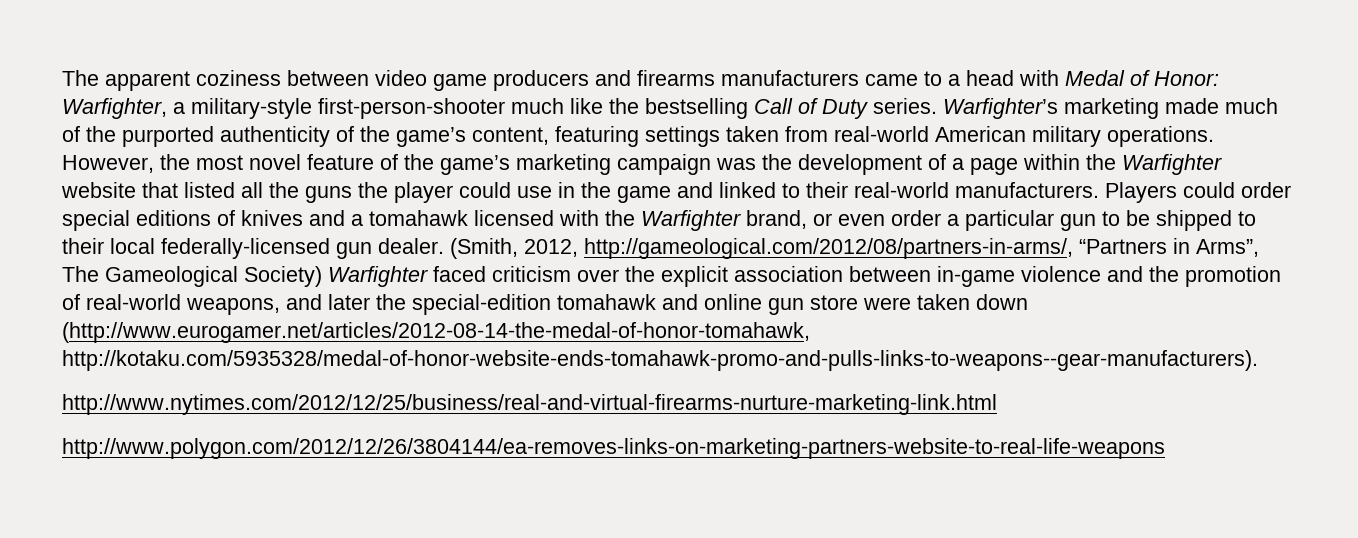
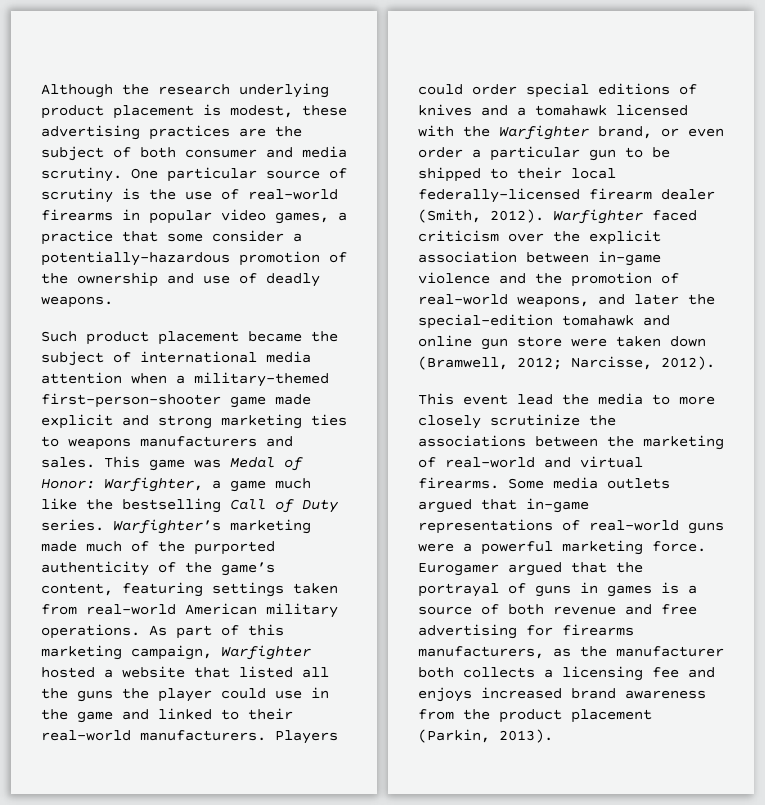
[62,70,1059,91] The apparent coziness between video game producers and firearms manufacturers came to a head with -> [41,83,329,98] [41,104,347,119] [41,125,302,140] [41,146,347,161] [41,167,347,182] [41,188,338,203] [41,209,347,224] [41,230,302,245] [41,251,347,266] [41,272,320,287] [41,296,113,308] [41,331,338,345] [41,351,311,366] [41,372,329,387] [41,393,311,408] [41,414,347,429] [41,436,293,450] [41,456,221,471] Although the research underlying product placement is modest, these advertising practices are the subject of both consumer and media scrutiny. One particular source of scrutiny is the use of real-world firearms in popular video games, a practice that some consider a potentially-hazardous promotion of the ownership and use of deadly weapons. // Such product placement became the subject of international media attention when a military-themed first-person-shooter game made explicit and strong marketing ties to weapons manufacturers and sales. This game was
[191,98,505,119] military-style first-person-shooter -> [230,480,266,492] game
[62,154,1222,175] However, the most novel feature of the game’s marketing campaign was the development of a page within the Warfighter -> [149,624,284,639] [41,645,311,660] [41,667,113,678] As part of this marketing campaign, Warfighter hosted a
[336,238,1259,259] [62,266,322,287] gun dealer. (Smith, 2012, http://gameological.com/2012/08/partners-in-arms/, “Partners in Arms”, The Gameological Society) -> [589,188,715,200] [418,209,544,223] firearm dealer (Smith, 2012).
[62,322,810,343] [62,350,1258,371] [62,394,997,415] [62,438,1165,459] (http://www.eurogamer.net/articles/2012-08-14-the-medal-of-honor-tomahawk, http://kotaku.com/5935328/medal-of-honor-website-ends-tomahawk-promo-and-pulls-links-to-weapons--gear-manufacturers). // http://www.nytimes.com/2012/12/25/business/real-and-virtual-firearms-nurture-marketing-link.html // http://www.polygon.com/2012/12/26/3804144/ea-removes-links-on-marketing-partners-website-to-real-life-weapons -> [418,356,715,370] [418,393,715,405] [418,414,616,429] [418,435,724,450] [418,456,643,468] [418,477,670,489] [418,498,589,513] [418,519,724,534] [418,540,706,555] [418,562,643,576] [418,582,697,597] [418,604,697,615] [418,624,634,639] [418,646,724,659] [418,666,715,681] [418,687,706,702] [418,709,652,723] [418,729,553,743] (Bramwell, 2012; Narcisse, 2012). // This event lead the media to more closely scrutinize the associations between the marketing of real-world and virtual firearms. Some media outlets argued that in-game representations of real-world guns were a powerful marketing force. Eurogamer argued that the portrayal of guns in games is a source of both revenue and free advertising for firearms manufacturers, as the manufacturer both collects a licensing fee and enjoys increased brand awareness from the product placement (Parkin, 2013).

